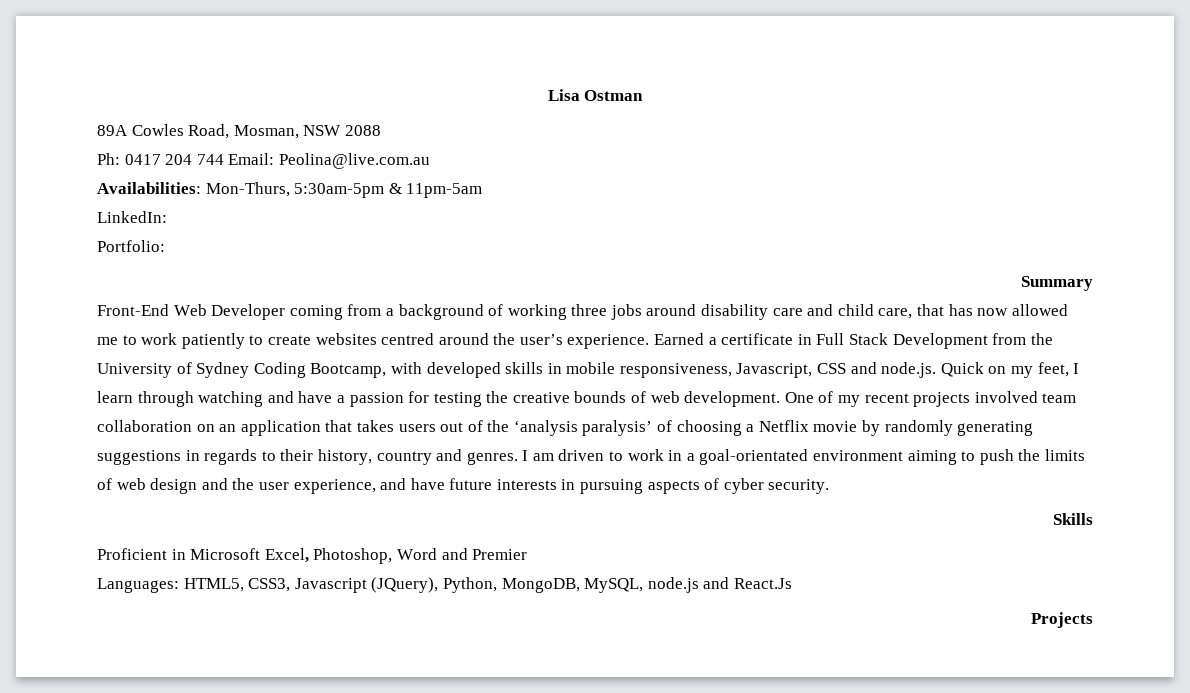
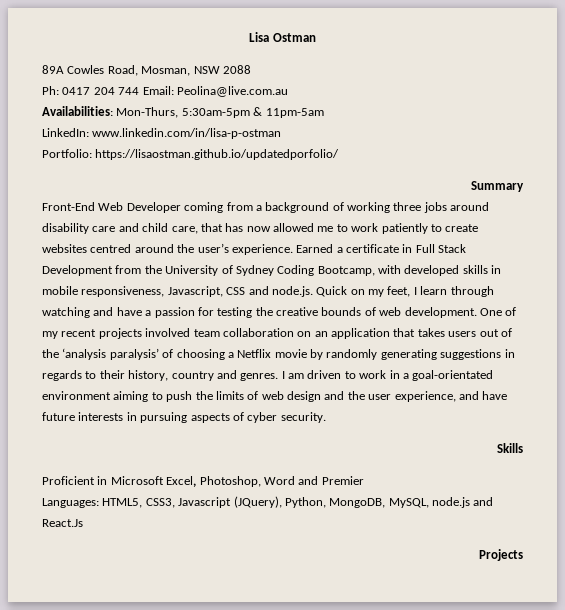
(167, 217) none -> [92,128,282,139] www.linkedin.com/in/lisa-p-ostman
(165, 246) none -> [95,149,340,160] https://lisaostman.github.io/updatedporfolio/

